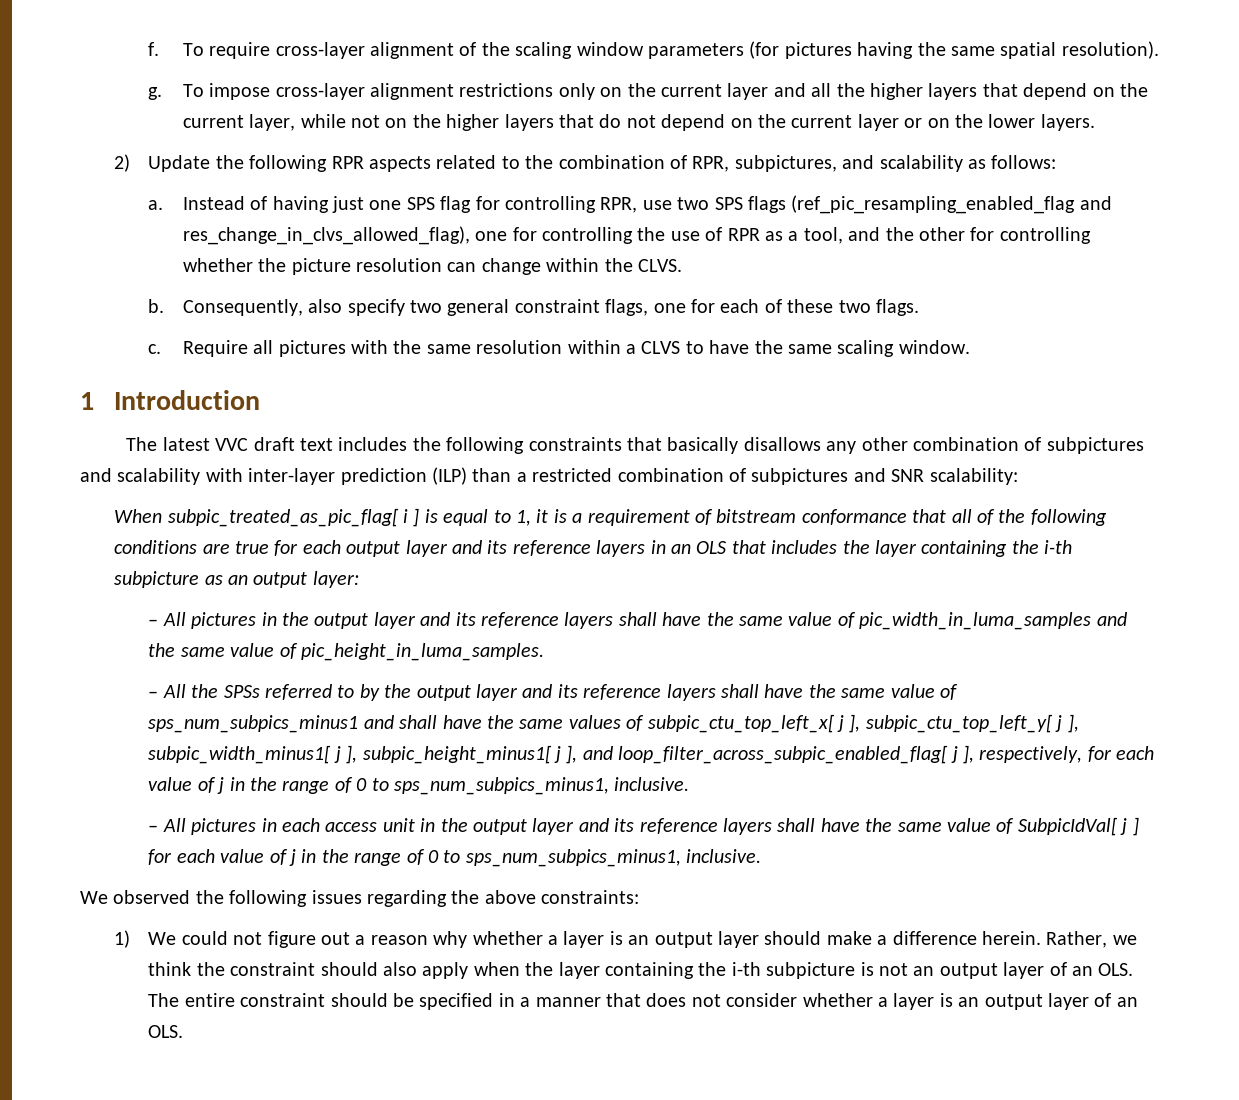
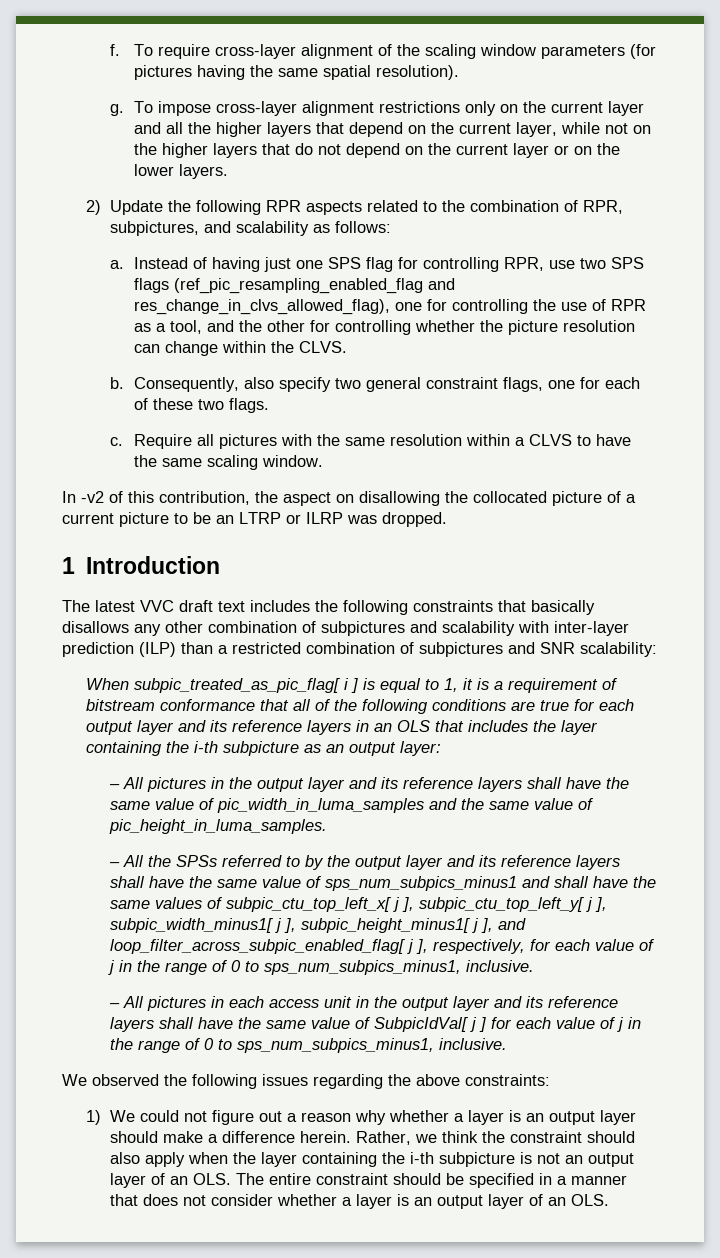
(970, 347) none -> [62,491,636,506] [62,512,447,527] // In -v2 of this contribution, the aspect on disallowing the collocated picture of a current picture to be an LTRP or ILRP was dropped.

